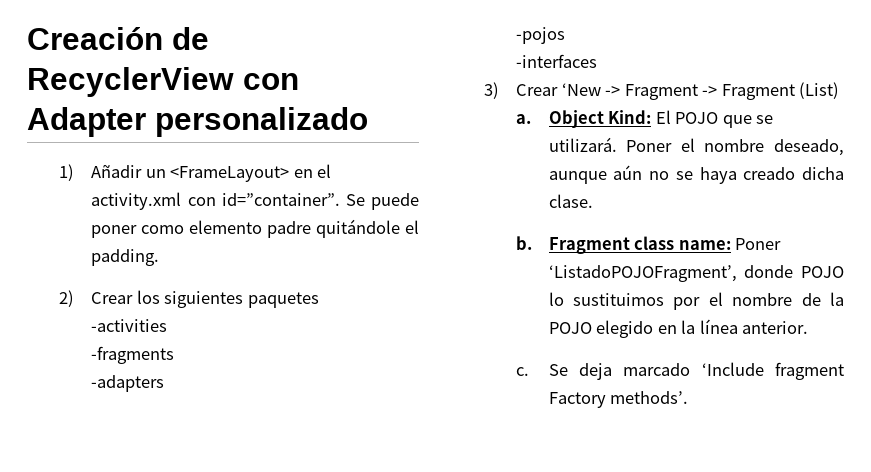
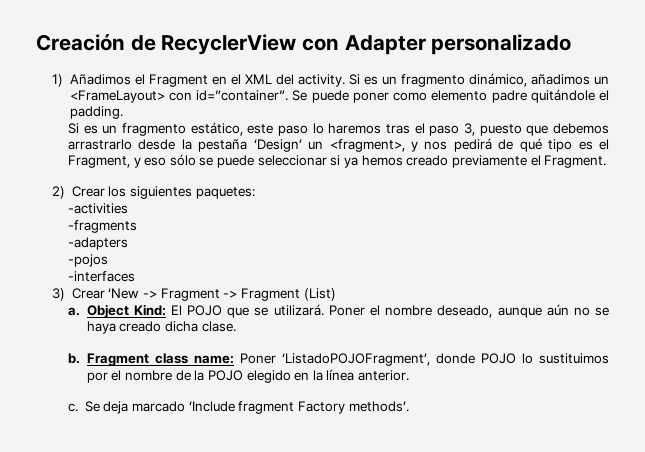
[91,164,332,182] [91,192,182,210] Añadir un <FrameLayout> en el activity.xml -> [69,73,609,87] [69,90,165,103] Añadimos el Fragment en el XML del activity. Si es un fragmento dinámico, añadimos un <FrameLayout>
(160, 257) none -> [67,122,609,136] [67,138,609,152] [67,154,607,168] // Si es un fragmento estático, este paso lo haremos tras el paso 3, puesto que debemos arrastrarlo desde la pestaña ‘Design’ un <fragment>, y nos pedirá de qué tipo es el Fragment, y eso sólo se puede seleccionar si ya hemos creado previamente el Fragment.
[247,292,319,308] paquetes -> [195,187,255,199] paquetes:

